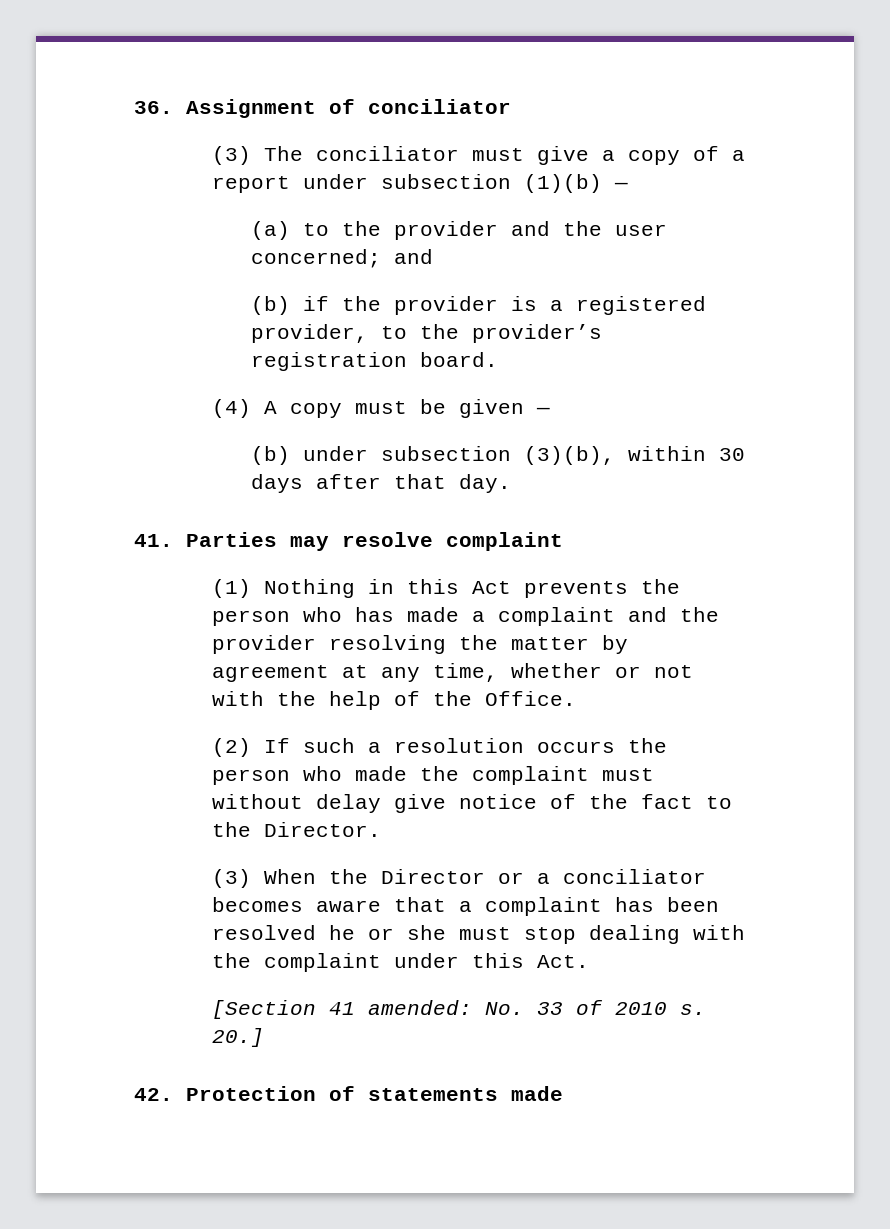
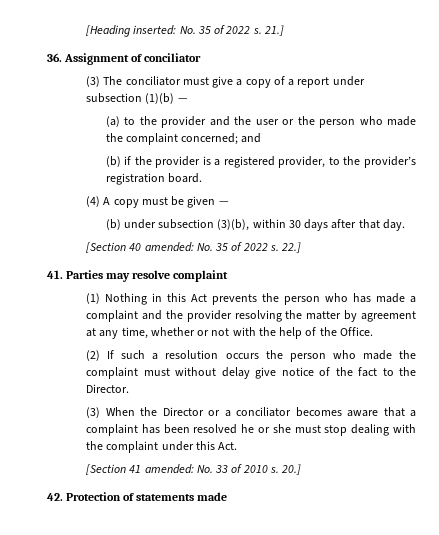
(134, 107) none -> [86,25,284,37] [Heading inserted: No. 35 of 2022 s. 21.] //
(667, 230) none -> [282,116,416,128] [105,133,178,145] or the person who made the complaint
(511, 483) none -> [86,242,302,253] // [Section 40 amended: No. 35 of 2022 s. 22.]

